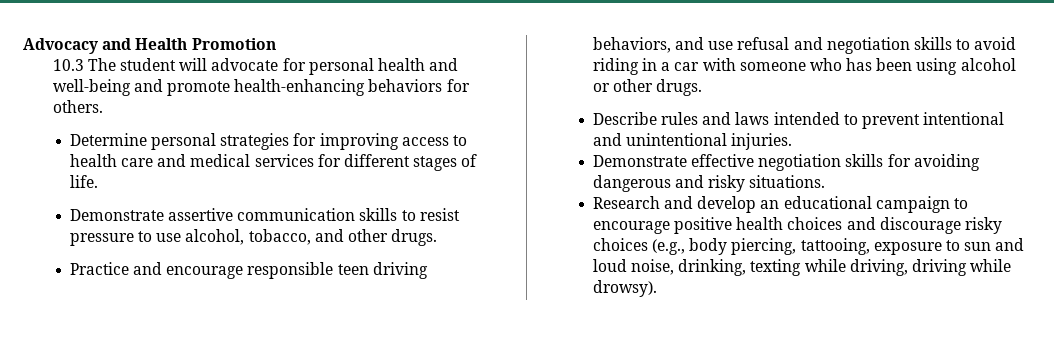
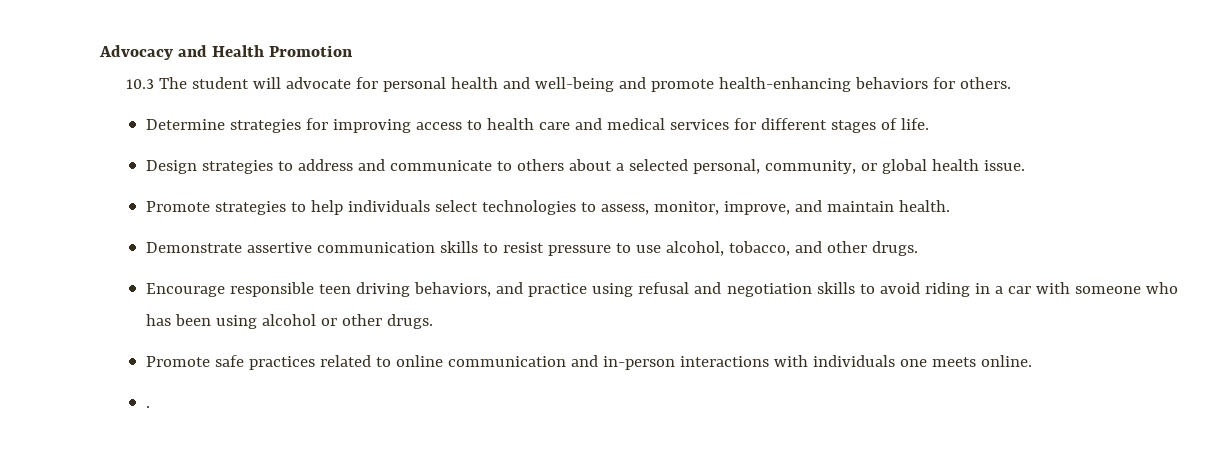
[150,133,216,150] personal -> (226, 124) none
(98, 181) none -> [146,159,1025,174] [146,200,950,215] // Design strategies to address and communicate to others about a selected personal, community, or global health issue. // Promote strategies to help individuals select technologies to assess, monitor, improve, and maintain health.
[69,262,244,279] Practice and encourage -> [146,283,226,297] Encourage
[708,41,734,50] use -> [528,283,634,297] practice using
[592,112,1005,129] [592,133,793,150] [592,154,980,171] [592,175,826,192] [592,196,968,213] [592,217,1002,234] [592,238,1025,255] [592,259,1012,276] [592,280,657,297] Describe rules and laws intended to prevent intentional and unintentional injuries. // Demonstrate effective negotiation skills for avoiding dangerous and risky situations. // Research and develop an educational campaign to encourage positive health choices and discourage risky choices (e.g., body piercing, tattooing, exposure to sun and loud noise, drinking, texting while driving, driving while drowsy). -> [146,355,1032,370] [146,406,151,408] Promote safe practices related to online communication and in-person interactions with individuals one meets online. // .

